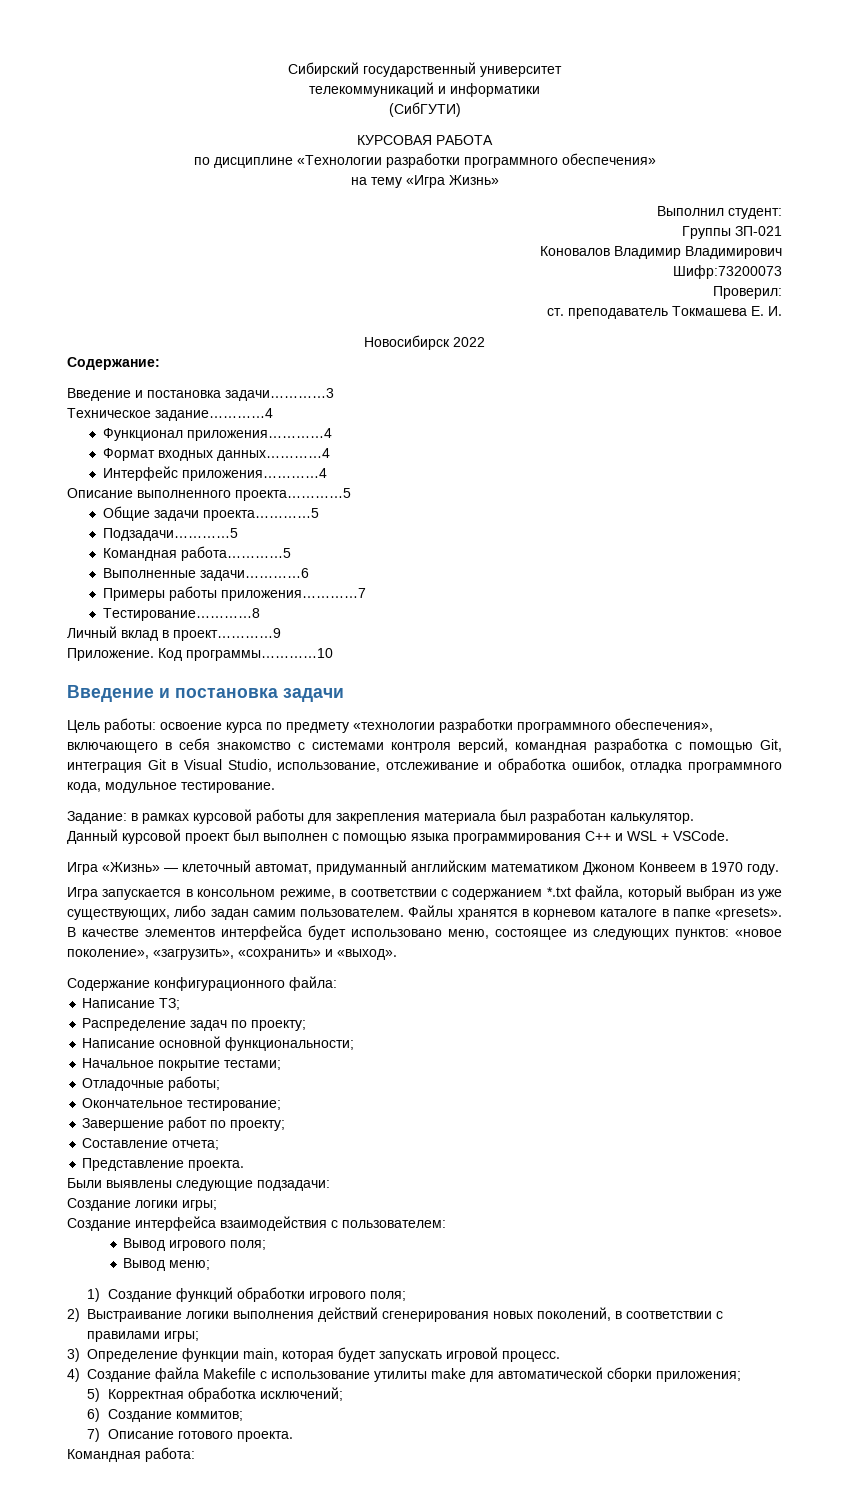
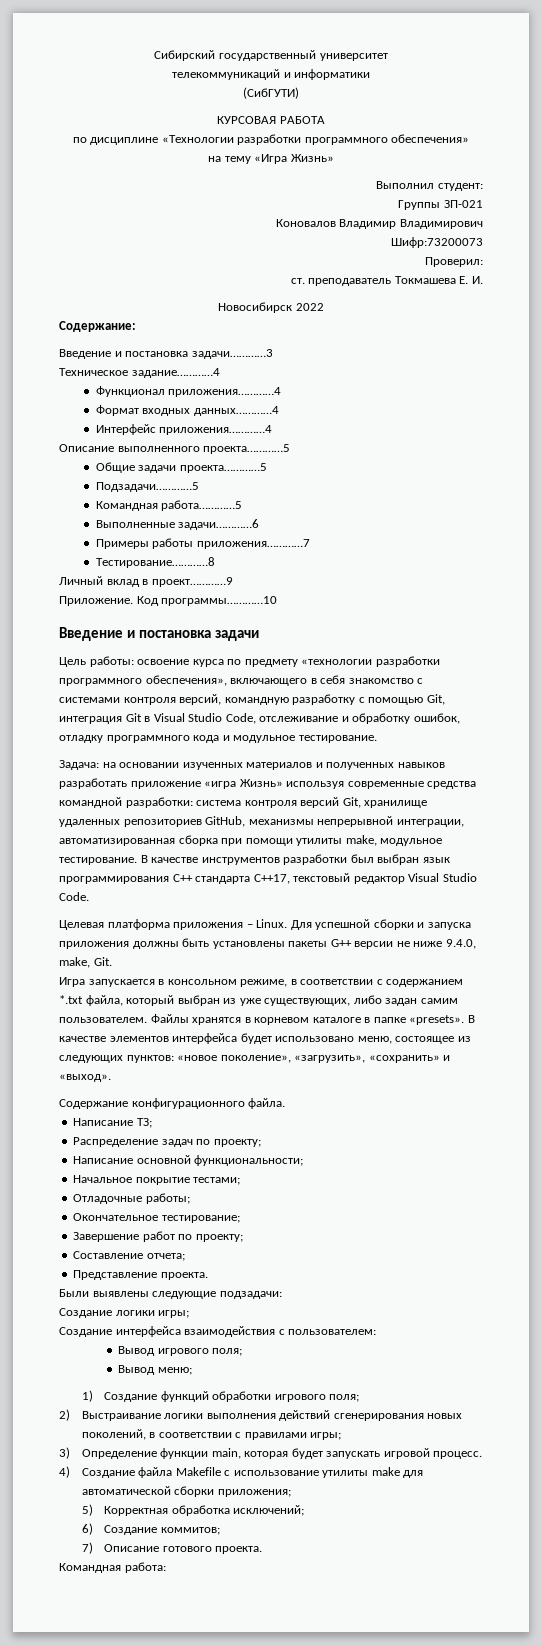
[515,738,668,753] командная разработка -> [224,694,356,705] командную разработку
[227,758,782,773] [67,782,275,793] [67,809,694,824] [67,829,729,844] [67,860,779,875] Studio, использование, отслеживание и обработка ошибок, отладка программного кода, модульное тестирование. // Задание: в рамках курсовой работы для закрепления материала был разработан калькулятор. // Данный курсовой проект был выполнен с помощью языка программирования C++ и WSL + VSCode. // Игра «Жизнь» — клеточный автомат, придуманный английским математиком Джоном Конвеем в 1970 году. -> [188,713,460,724] [59,735,377,743] [59,760,445,770] [59,778,477,789] [59,797,428,808] [59,816,464,827] [59,835,443,846] [59,854,450,865] [59,873,477,884] [59,892,89,901] [59,919,471,930] [59,938,476,949] [59,957,112,968] Studio Code, отслеживание и обработку ошибок, отладку программного кода и модульное тестирование. // Задача: на основании изученных материалов и полученных навыков разработать приложение «игра Жизнь» используя современные средства командной разработки: система контроля версий Git, хранилище удаленных репозиториев GitHub, механизмы непрерывной интеграции, автоматизированная сборка при помощи утилиты make, модульное тестирование. В качестве инструментов разработки был выбран язык программирования C++ стандарта C++17, текстовый редактор Visual Studio Code. // Целевая платформа приложения – Linux. Для успешной сборки и запуска приложения должны быть установлены пакеты G++ версии не ниже 9.4.0, make, Git.
[289,976,337,991] файла: -> [248,1098,286,1109] файла.

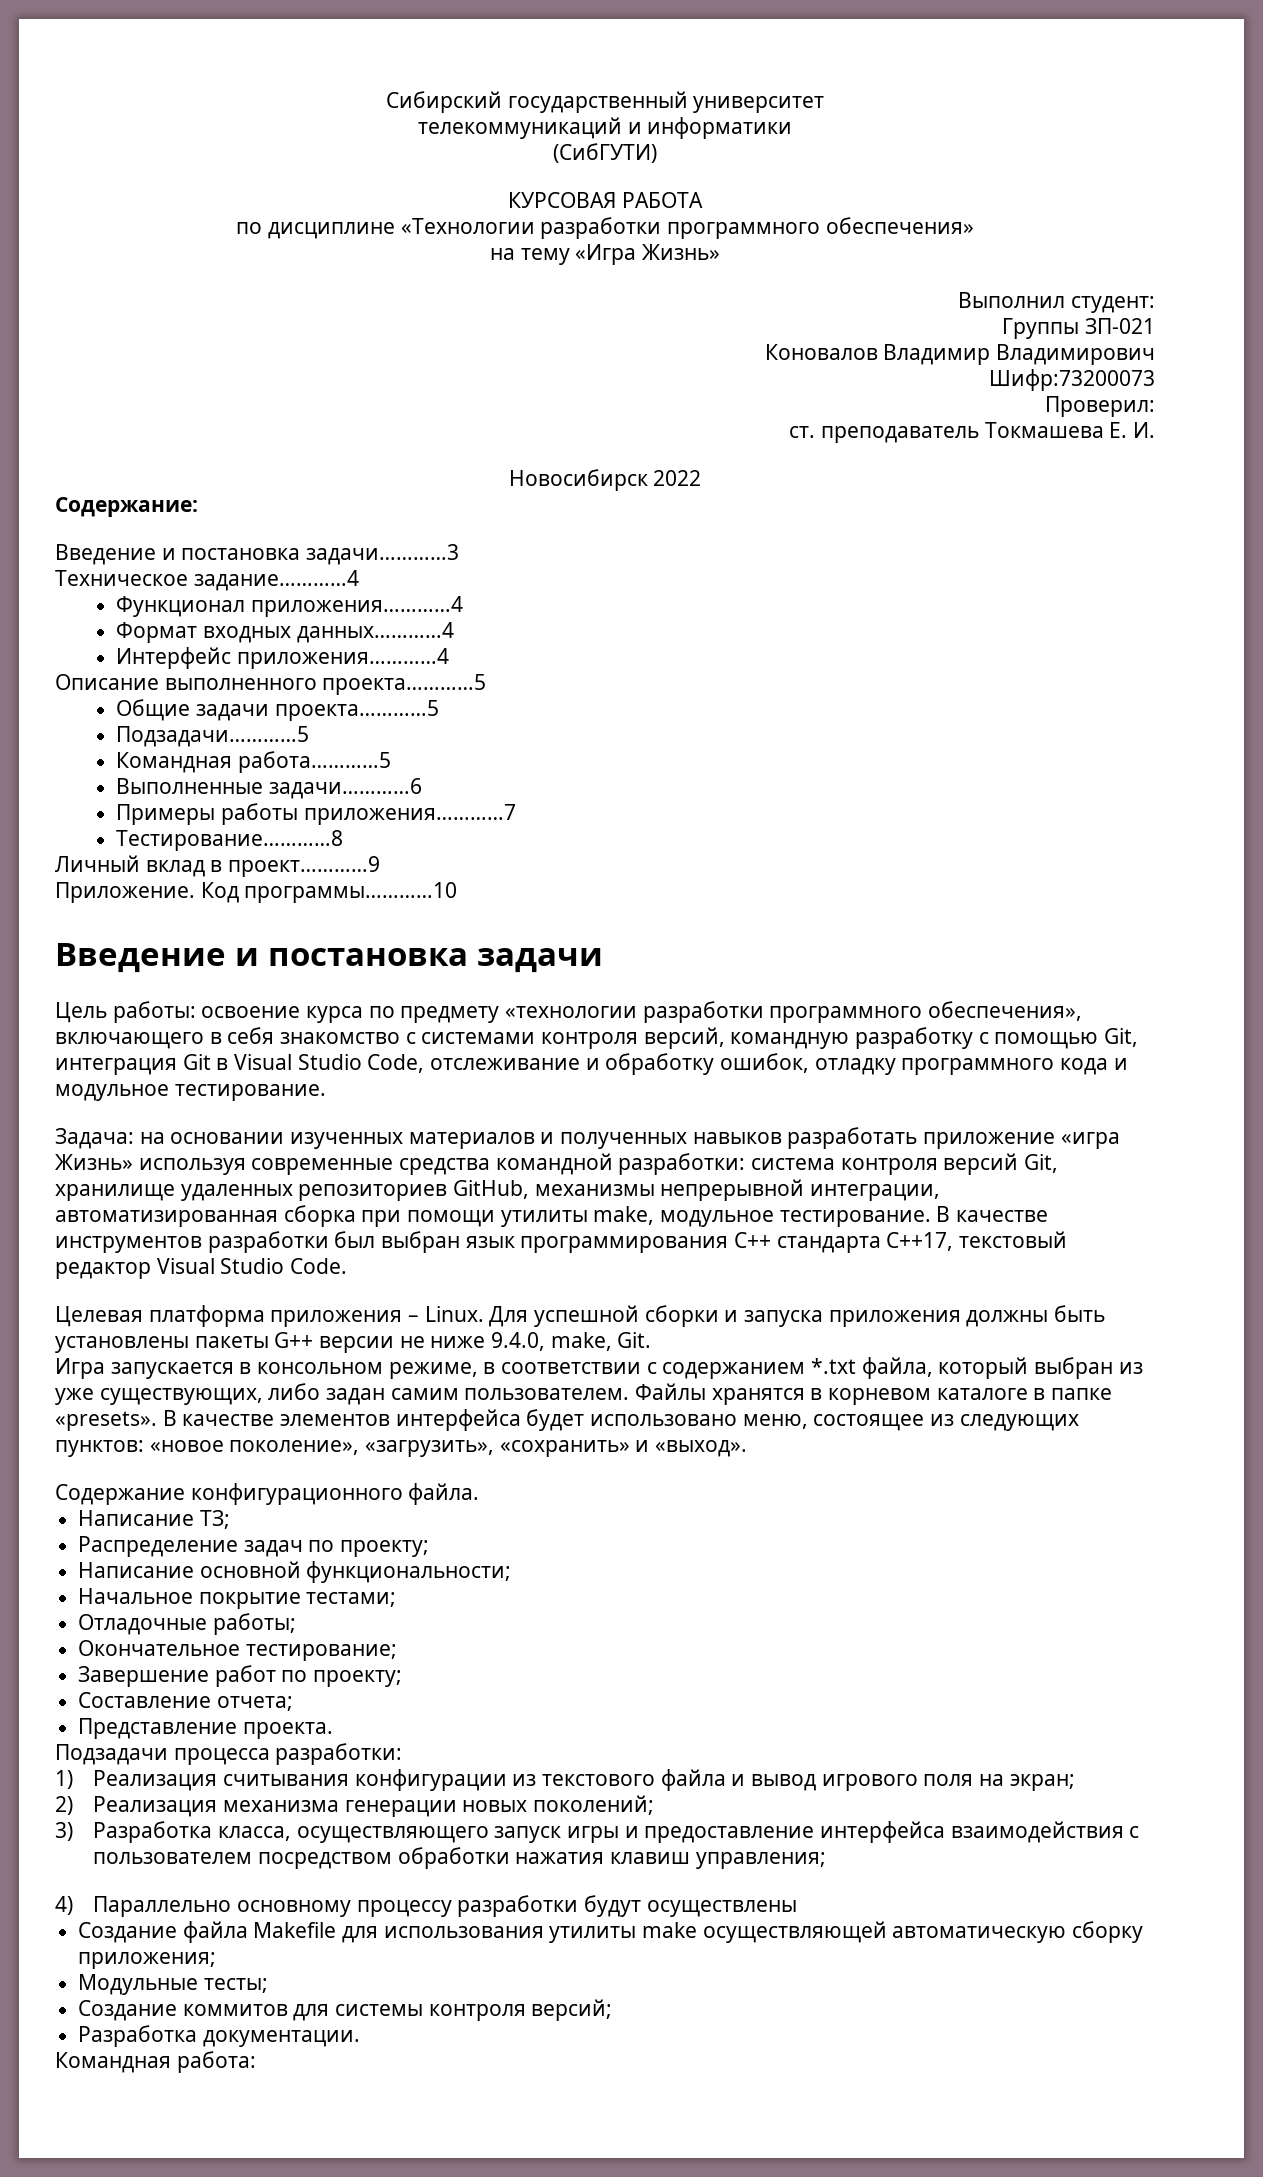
[59,1289,282,1299] [59,1308,190,1318] [59,1326,377,1337] [118,1346,243,1356] [118,1365,192,1375] [81,1390,360,1402] [59,1409,463,1421] [81,1429,342,1440] [59,1447,483,1459] [59,1466,424,1478] [81,1486,291,1497] [81,1504,305,1516] [81,1523,220,1535] [81,1542,263,1554] Были выявлены следующие подзадачи: // Создание логики игры; // Создание интерфейса взаимодействия с пользователем: // Вывод игрового поля; // Вывод меню; // 1) Создание функций обработки игрового поля; // 2) Выстраивание логики выполнения действий сгенерирования новых поколений, в соответствии с правилами игры; // 3) Определение функции main, которая будет запускать игровой процесс. // 4) Создание файла Makefile с использование утилиты make для автоматической сборки приложения; // 5) Корректная обработка исключений; // 6) Создание коммитов; // 7) Описание готового проекта. -> [55,1743,403,1765] [55,1769,1075,1791] [55,1795,654,1817] [55,1821,1140,1843] [93,1847,826,1869] [55,1895,797,1917] [78,1921,1144,1943] [78,1952,217,1969] [78,1974,268,1995] [78,1999,613,2021] [78,2025,360,2047] Подзадачи процесса разработки: // 1) Реализация считывания конфигурации из текстового файла и вывод игрового поля на экран; // 2) Реализация механизма генерации новых поколений; // 3) Разработка класса, осуществляющего запуск игры и предоставление интерфейса взаимодействия с пользователем посредством обработки нажатия клавиш управления; // 4) Параллельно основному процессу разработки будут осуществлены // Создание файла Makefile для использования утилиты make осуществляющей автоматическую сборку приложения; // Модульные тесты; // Создание коммитов для системы контроля версий; // Разработка документации.

